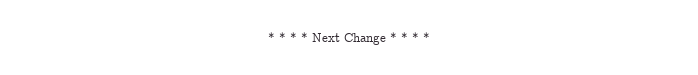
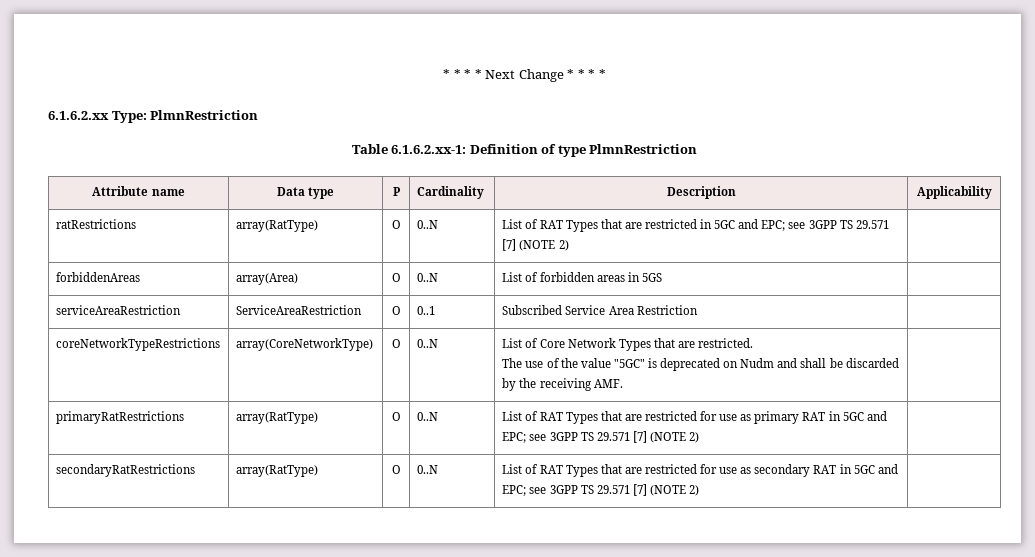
(430, 37) none -> [48,110,259,123] [351,144,698,157] [92,186,185,196] [276,187,335,199] [392,187,400,196] [417,186,485,199] [666,186,736,199] [916,186,992,199] [56,219,137,229] [236,220,319,232] [391,220,401,229] [417,220,439,229] [502,219,889,232] [502,239,569,251] [56,272,141,282] [236,273,299,285] [391,273,401,282] [417,273,439,282] [502,272,662,282] [56,305,182,315] [236,305,363,315] [391,306,401,315] [417,306,436,315] [502,305,698,315] [56,338,221,351] [236,338,374,351] [391,339,401,348] [417,339,439,348] [502,338,754,351] [502,358,899,371] [502,378,623,391] [56,411,185,424] [236,412,319,424] [391,412,401,421] [417,412,439,421] [502,411,887,424] [502,431,700,443] [56,464,196,477] [236,465,319,477] [391,465,401,474] [417,465,439,474] [502,464,898,477] [502,484,700,496] // 6.1.6.2.xx Type: PlmnRestriction // Table 6.1.6.2.xx-1: Definition of type PlmnRestriction // Attribute name | Data type | P | Cardinality | Description | Applicability // ratRestrictions | array(RatType) | O | 0..N | List of RAT Types that are restricted in 5GC and EPC; see 3GPP TS 29.571 [7] (NOTE 2) | // forbiddenAreas | array(Area) | O | 0..N | List of forbidden areas in 5GS | // serviceAreaRestriction | ServiceAreaRestriction | O | 0..1 | Subscribed Service Area Restriction | // coreNetworkTypeRestrictions | array(CoreNetworkType) | O | 0..N | List of Core Network Types that are restricted. // The use of the value "5GC" is deprecated on Nudm and shall be discarded by the receiving AMF. | // primaryRatRestrictions | array(RatType) | O | 0..N | List of RAT Types that are restricted for use as primary RAT in 5GC and EPC; see 3GPP TS 29.571 [7] (NOTE 2) | // secondaryRatRestrictions | array(RatType) | O | 0..N | List of RAT Types that are restricted for use as secondary RAT in 5GC and EPC; see 3GPP TS 29.571 [7] (NOTE 2) |

